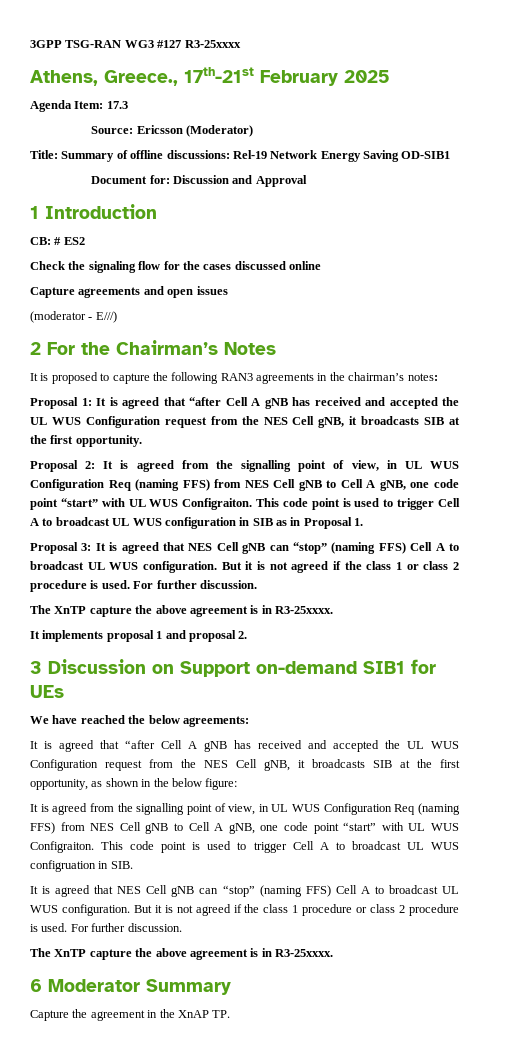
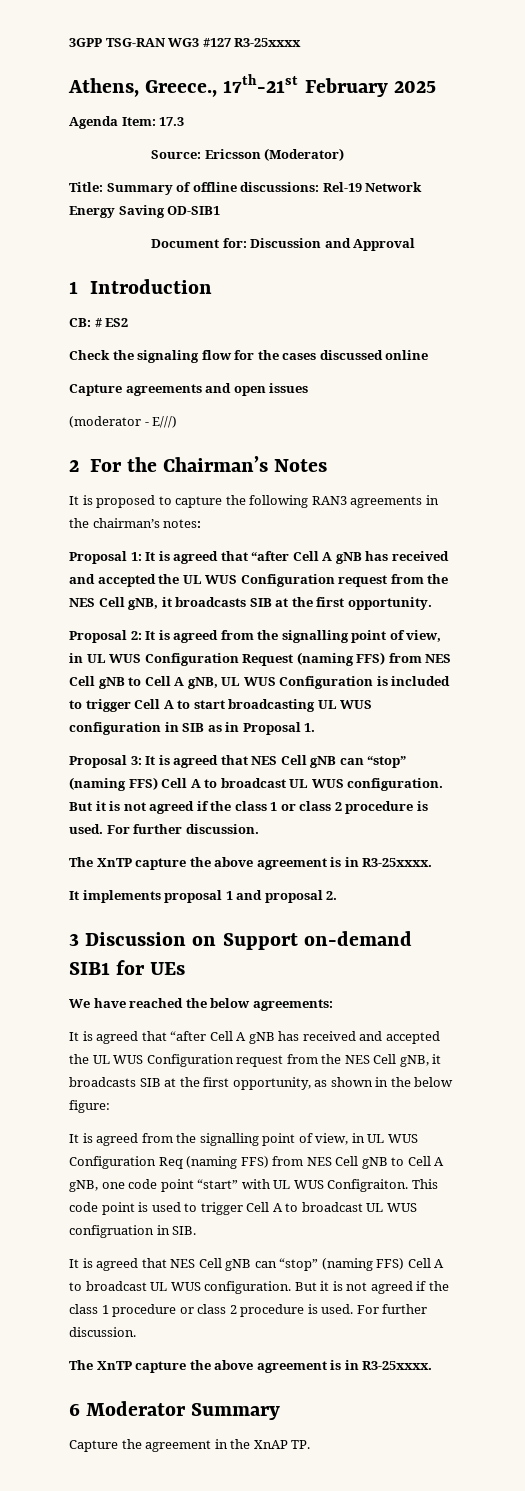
[108,480,131,491] Req -> [242,654,294,666] Request
[410,479,460,488] [30,498,461,510] [30,517,110,526] one code point “start” with UL WUS Configraiton. This code point is used to trigger Cell A to broadcast -> [221,676,451,689] [69,699,316,712] UL WUS Configuration is included to trigger Cell A to start broadcasting

